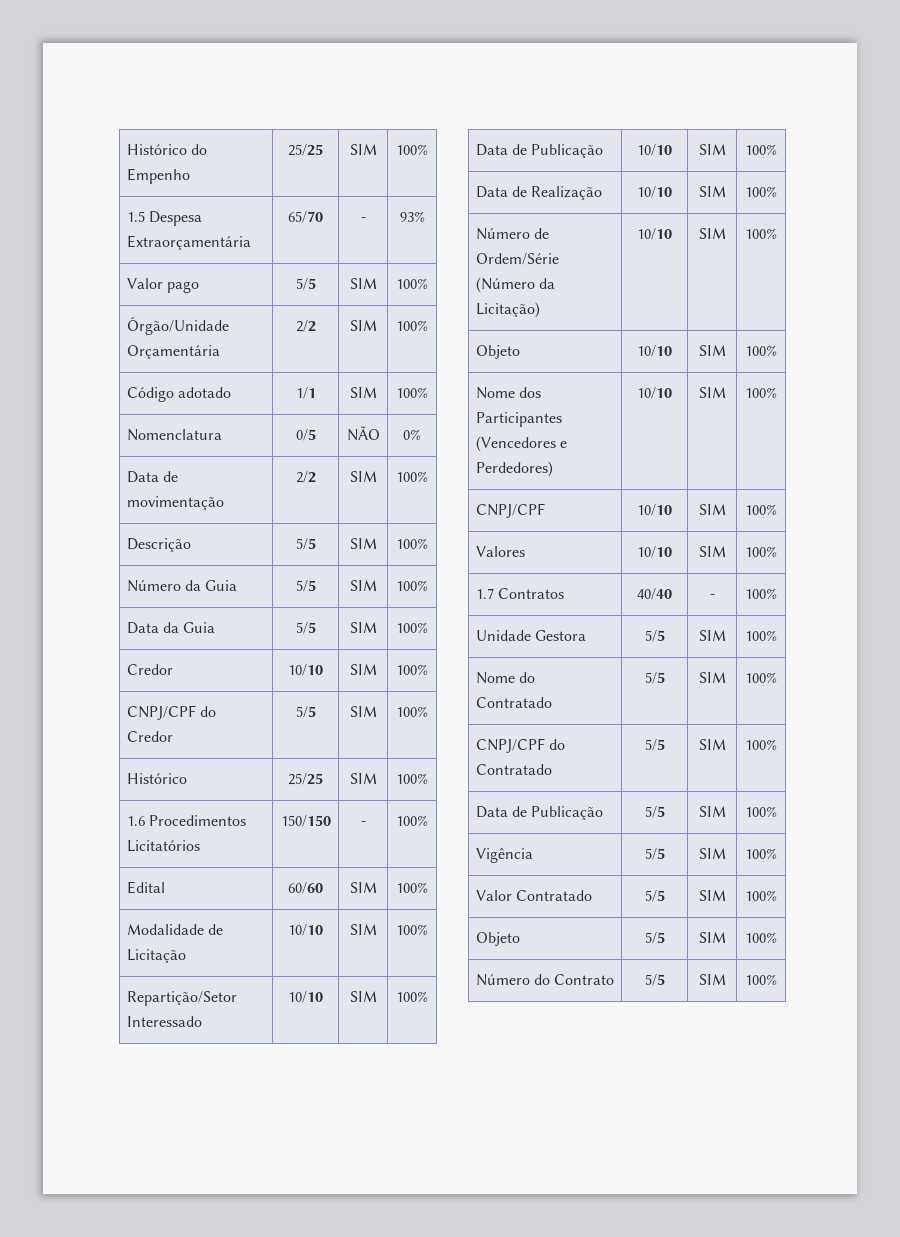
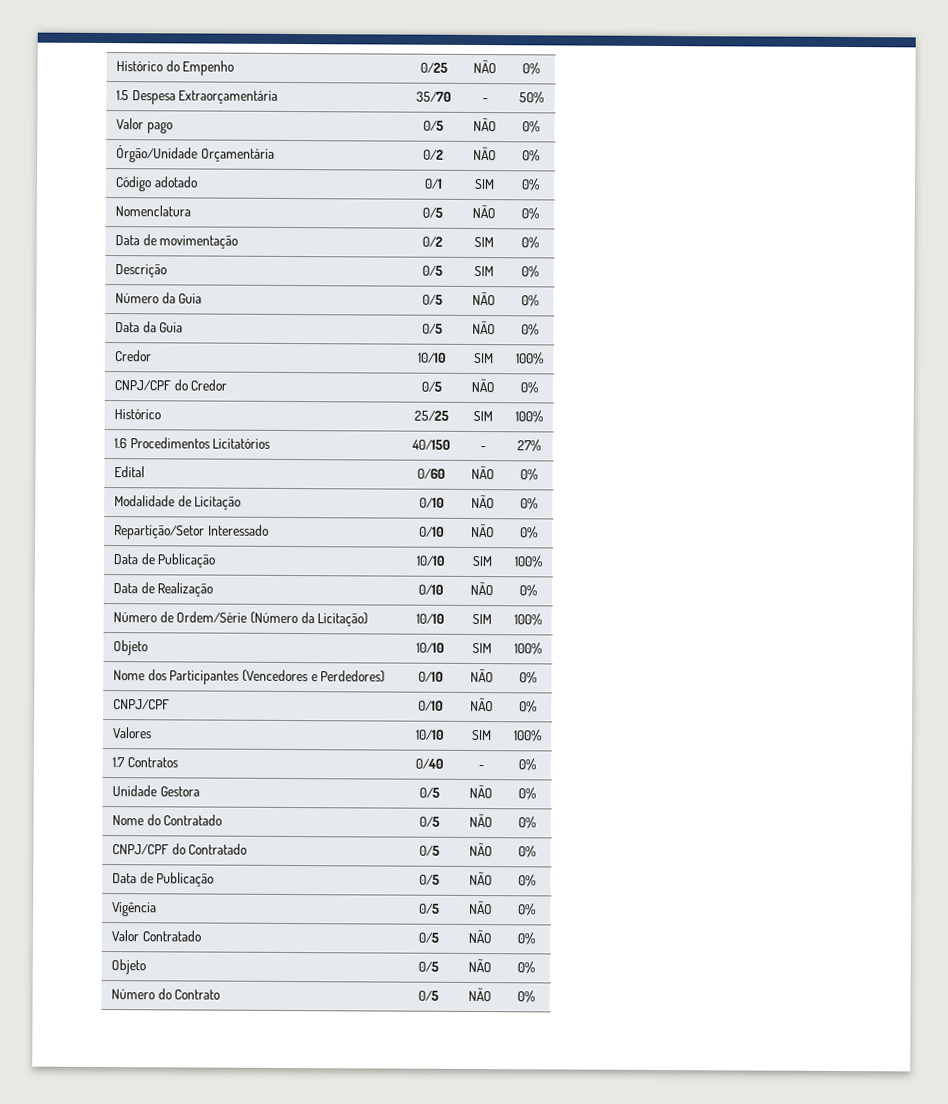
[288,144,323,156] [349,144,377,155] [396,144,428,155] 25/25 | SIM | 100% -> [419,62,448,73] [473,59,497,74] [522,62,540,75] 0/25 | NÃO | 0%
[288,211,323,223] [360,217,366,222] [399,211,425,222] 65/70 | - | 93% -> [415,91,452,102] [481,98,489,103] [518,91,544,104] 35/70 | - | 50%
[295,278,316,290] [349,278,377,289] [396,278,428,289] 5/5 | SIM | 100% -> [423,120,444,131] [473,117,497,132] [522,120,540,133] 0/5 | NÃO | 0%
[295,320,316,332] [349,320,377,331] [396,320,428,331] 2/2 | SIM | 100% -> [423,149,444,160] [473,146,497,161] [522,149,540,162] 0/2 | NÃO | 0%
[295,387,316,399] [349,387,377,398] [396,387,428,398] 1/1 | SIM | 100% -> [423,178,443,189] [474,179,495,190] [521,178,540,191] 0/1 | SIM | 0%
[295,471,316,483] [349,471,377,482] [396,471,428,482] 2/2 | SIM | 100% -> [422,236,443,247] [474,236,494,248] [521,236,539,249] 0/2 | SIM | 0%
[295,538,316,550] [349,538,377,549] [396,538,428,549] 5/5 | SIM | 100% -> [422,265,443,276] [474,265,494,277] [521,265,539,278] 0/5 | SIM | 0%
[295,580,316,592] [349,580,377,591] [396,580,428,591] 5/5 | SIM | 100% -> [422,294,443,305] [472,291,496,306] [521,294,539,307] 0/5 | NÃO | 0%
[295,622,316,634] [349,622,377,633] [396,622,428,633] 5/5 | SIM | 100% -> [422,323,443,334] [472,320,496,335] [521,323,539,336] 0/5 | NÃO | 0%
[295,706,316,718] [349,706,377,717] [396,706,428,717] 5/5 | SIM | 100% -> [421,381,442,392] [471,378,495,393] [520,381,538,394] 0/5 | NÃO | 0%
[280,815,331,827] [360,821,366,826] [396,815,428,826] 150/150 | - | 100% -> [412,439,451,450] [479,446,487,451] [517,439,541,452] 40/150 | - | 27%
[288,882,323,894] [349,882,377,893] [396,882,428,893] 60/60 | SIM | 100% -> [417,468,446,479] [471,465,495,480] [520,468,538,481] 0/60 | NÃO | 0%
[288,924,323,936] [349,924,377,935] [396,924,428,935] 10/10 | SIM | 100% -> [418,497,445,508] [471,494,495,509] [520,497,538,510] 0/10 | NÃO | 0%
[288,991,323,1003] [349,991,377,1002] [396,991,428,1002] 10/10 | SIM | 100% -> [418,526,445,537] [471,523,495,538] [520,526,538,539] 0/10 | NÃO | 0%
[637,186,672,198] [698,186,726,197] [745,186,777,197] 10/10 | SIM | 100% -> [417,584,444,595] [470,581,494,596] [519,584,537,597] 0/10 | NÃO | 0%
[637,387,672,399] [698,387,726,398] [745,387,777,398] [475,503,545,518] [637,504,672,516] [698,504,726,515] [745,504,777,515] 10/10 | SIM | 100% // CNPJ/CPF | 10/10 | SIM | 100% -> [417,671,444,682] [470,668,494,683] [519,671,537,684] [113,699,171,710] [417,700,444,711] [470,697,494,712] [519,700,537,713] 0/10 | NÃO | 0% // CNPJ/CPF | 0/10 | NÃO | 0%
[637,588,672,600] [709,594,715,599] [745,588,777,599] 40/40 | - | 100% -> [415,758,444,769] [477,765,485,770] [518,758,536,771] 0/40 | - | 0%
[644,630,665,642] [698,630,726,641] [745,630,777,641] 5/5 | SIM | 100% -> [419,787,440,798] [469,784,493,799] [518,787,536,800] 0/5 | NÃO | 0%
[644,672,665,684] [698,672,726,683] [745,672,777,683] 5/5 | SIM | 100% -> [419,816,440,827] [469,813,493,828] [518,816,536,829] 0/5 | NÃO | 0%
[644,739,665,751] [698,739,726,750] [745,739,777,750] [475,806,604,820] [644,806,665,818] [698,806,726,817] [745,806,777,817] [475,848,533,863] [644,848,665,860] [698,848,726,859] [745,848,777,859] [475,890,592,901] [644,890,665,902] [698,890,726,901] [745,890,777,901] [475,932,520,946] [644,932,665,944] [698,932,726,943] [745,932,777,943] 5/5 | SIM | 100% // Data de Publicação | 5/5 | SIM | 100% // Vigência | 5/5 | SIM | 100% // Valor Contratado | 5/5 | SIM | 100% // Objeto | 5/5 | SIM | 100% -> [419,845,440,856] [469,842,493,857] [518,845,536,858] [112,872,215,887] [419,874,440,885] [469,871,493,886] [518,874,536,887] [112,902,158,917] [419,903,440,914] [469,900,493,915] [518,903,536,916] [111,930,201,942] [418,932,439,943] [468,929,492,944] [517,932,535,945] [111,959,147,975] [418,961,439,972] [468,958,492,973] [517,961,535,974] 0/5 | NÃO | 0% // Data de Publicação | 0/5 | NÃO | 0% // Vigência | 0/5 | NÃO | 0% // Valor Contratado | 0/5 | NÃO | 0% // Objeto | 0/5 | NÃO | 0%
[644,974,665,986] [698,974,726,985] [745,974,777,985] 5/5 | SIM | 100% -> [418,990,439,1001] [468,987,492,1002] [517,990,535,1003] 0/5 | NÃO | 0%

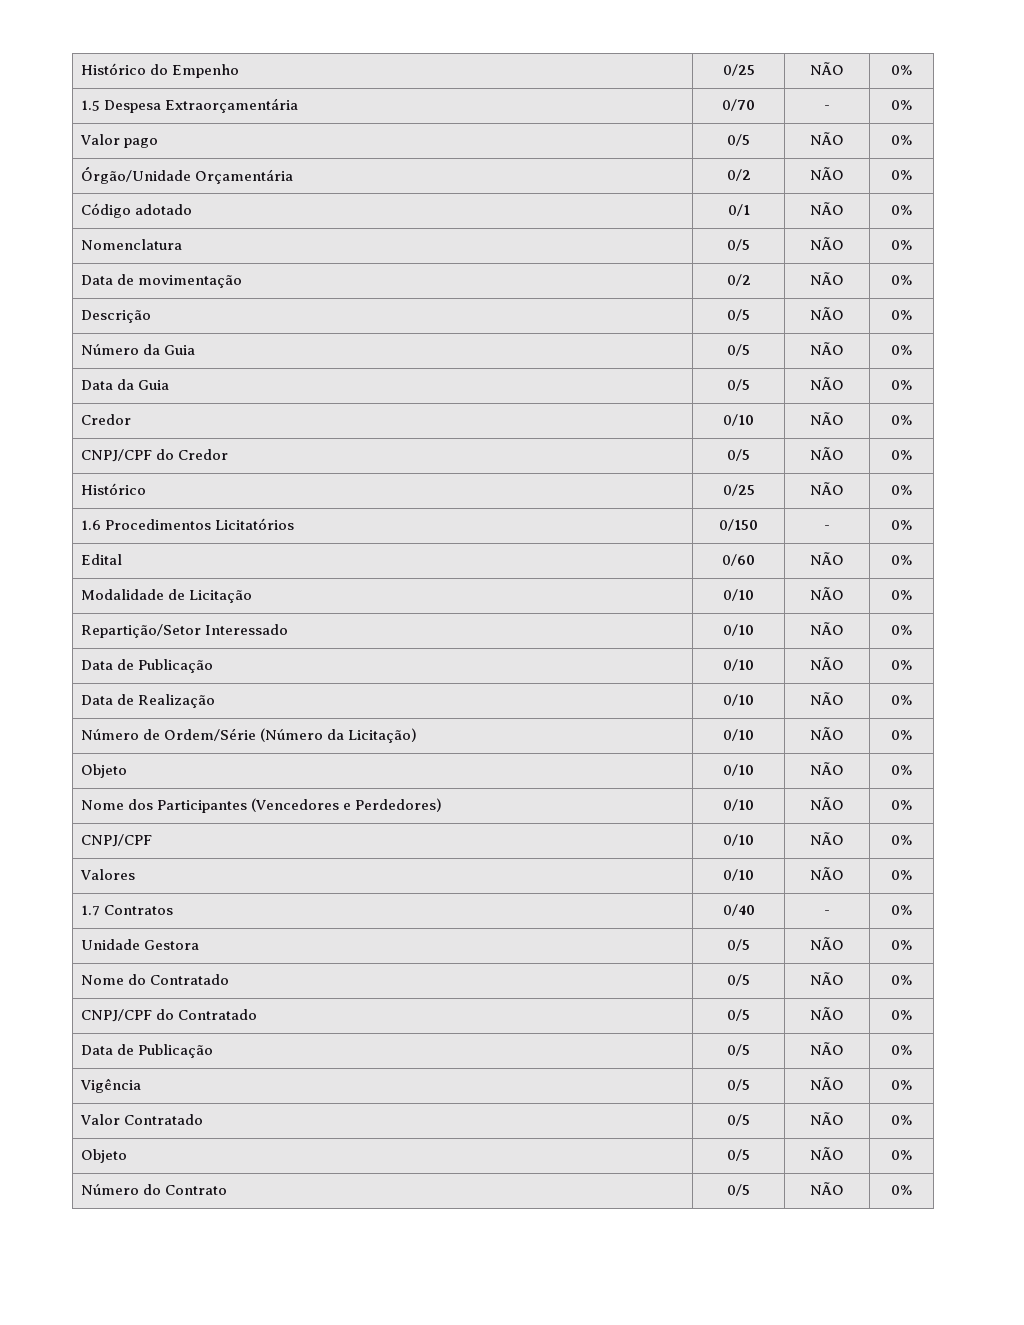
[415,91,452,102] [481,98,489,103] [518,91,544,104] 35/70 | - | 50% -> [722,99,755,111] [824,105,830,110] [891,100,912,110] 0/70 | - | 0%
[474,179,495,190] SIM -> [810,202,844,215] NÃO
[474,236,494,248] SIM -> [810,272,844,285] NÃO
[474,265,494,277] SIM -> [810,307,844,320] NÃO
[418,352,447,363] [474,352,494,364] [516,352,544,365] 10/10 | SIM | 100% -> [723,414,754,426] [810,412,844,425] [891,415,912,425] 0/10 | NÃO | 0%
[414,410,449,421] [473,410,493,422] [515,410,543,423] 25/25 | SIM | 100% -> [722,484,755,496] [810,482,844,495] [891,485,912,495] 0/25 | NÃO | 0%
[412,439,451,450] [479,446,487,451] [517,439,541,452] 40/150 | - | 27% -> [719,519,758,531] [824,525,830,530] [891,520,912,530] 0/150 | - | 0%
[416,555,445,566] [472,555,492,567] [514,555,542,568] 10/10 | SIM | 100% -> [723,659,754,671] [810,657,844,670] [891,660,912,670] 0/10 | NÃO | 0%
[416,613,445,624] [472,613,492,625] [514,613,542,626] [113,640,149,656] [416,642,445,653] [472,642,492,654] [514,642,542,655] 10/10 | SIM | 100% // Objeto | 10/10 | SIM | 100% -> [723,729,754,741] [810,727,844,740] [891,730,912,740] [80,764,127,778] [723,764,754,776] [810,762,844,775] [891,765,912,775] 0/10 | NÃO | 0% // Objeto | 0/10 | NÃO | 0%
[415,729,445,740] [471,729,492,741] [513,729,542,742] 10/10 | SIM | 100% -> [723,869,754,881] [810,867,844,880] [891,870,912,880] 0/10 | NÃO | 0%

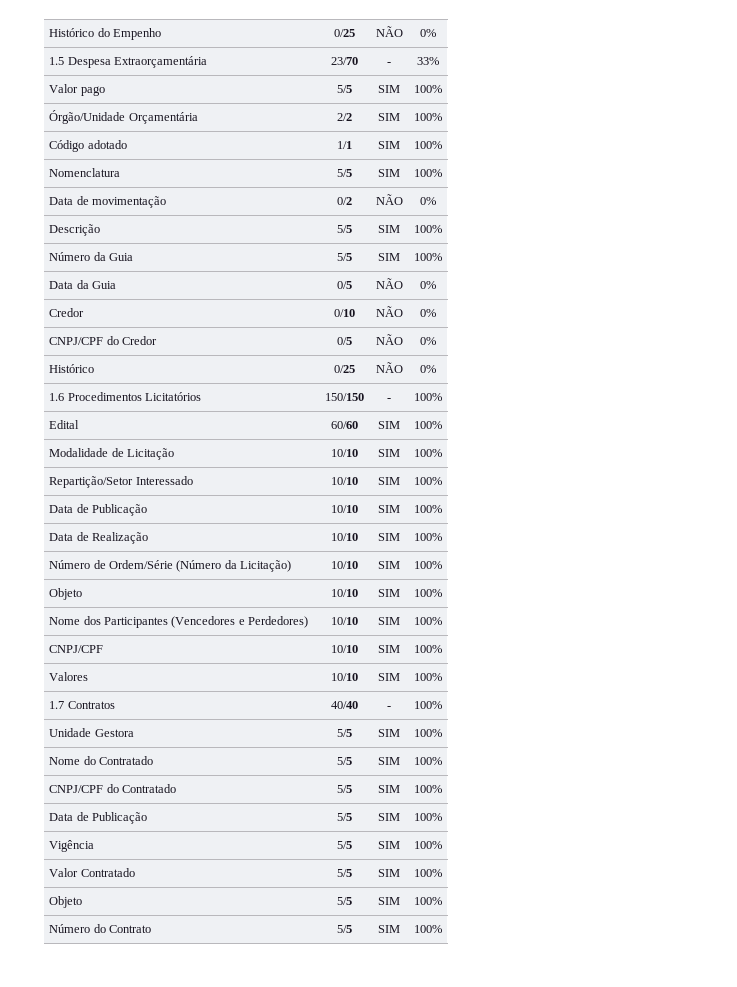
[722,99,755,111] [824,105,830,110] [891,100,912,110] 0/70 | - | 0% -> [331,57,358,65] [387,62,391,65] [417,57,439,65] 23/70 | - | 33%
[727,134,750,146] [810,132,844,145] [891,135,912,145] 0/5 | NÃO | 0% -> [337,85,352,93] [378,85,400,93] [414,85,442,93] 5/5 | SIM | 100%
[726,169,751,181] [810,167,844,180] [891,170,912,180] 0/2 | NÃO | 0% -> [337,113,352,121] [378,113,400,121] [414,113,442,121] 2/2 | SIM | 100%
[727,204,750,216] [810,202,844,215] [891,205,912,215] [80,239,182,250] [727,239,750,251] [810,237,844,250] [891,240,912,250] 0/1 | NÃO | 0% // Nomenclatura | 0/5 | NÃO | 0% -> [337,141,352,149] [378,141,400,149] [414,141,442,149] [49,168,121,177] [337,169,352,177] [378,169,400,177] [414,169,442,177] 1/1 | SIM | 100% // Nomenclatura | 5/5 | SIM | 100%
[727,309,750,321] [810,307,844,320] [891,310,912,320] 0/5 | NÃO | 0% -> [337,225,352,233] [378,225,400,233] [414,225,442,233] 5/5 | SIM | 100%
[727,344,750,356] [810,342,844,355] [891,345,912,355] 0/5 | NÃO | 0% -> [337,253,352,261] [378,253,400,261] [414,253,442,261] 5/5 | SIM | 100%
[719,519,758,531] [824,525,830,530] [891,520,912,530] 0/150 | - | 0% -> [325,393,364,401] [387,398,391,401] [414,393,442,401] 150/150 | - | 100%
[722,554,755,566] [810,552,844,565] [891,555,912,565] 0/60 | NÃO | 0% -> [331,421,358,429] [378,421,400,429] [414,421,442,429] 60/60 | SIM | 100%
[723,589,754,601] [810,587,844,600] [891,590,912,600] 0/10 | NÃO | 0% -> [331,449,358,457] [378,449,400,457] [414,449,442,457] 10/10 | SIM | 100%
[723,624,754,636] [810,622,844,635] [891,625,912,635] [80,659,213,673] [723,659,754,671] [810,657,844,670] [891,660,912,670] 0/10 | NÃO | 0% // Data de Publicação | 0/10 | NÃO | 0% -> [331,477,358,485] [378,477,400,485] [414,477,442,485] [49,504,147,516] [331,505,358,513] [378,505,400,513] [414,505,442,513] 10/10 | SIM | 100% // Data de Publicação | 10/10 | SIM | 100%
[723,694,754,706] [810,692,844,705] [891,695,912,705] 0/10 | NÃO | 0% -> [331,533,358,541] [378,533,400,541] [414,533,442,541] 10/10 | SIM | 100%
[723,729,754,741] [810,727,844,740] [891,730,912,740] [80,764,127,778] [723,764,754,776] [810,762,844,775] [891,765,912,775] 0/10 | NÃO | 0% // Objeto | 0/10 | NÃO | 0% -> [331,561,358,569] [378,561,400,569] [414,561,442,569] [49,588,83,600] [331,589,358,597] [378,589,400,597] [414,589,442,597] 10/10 | SIM | 100% // Objeto | 10/10 | SIM | 100%
[723,799,754,811] [810,797,844,810] [891,800,912,810] [80,834,152,847] [723,834,754,846] [810,832,844,845] [891,835,912,845] [79,869,135,880] [723,869,754,881] [810,867,844,880] [891,870,912,880] 0/10 | NÃO | 0% // CNPJ/CPF | 0/10 | NÃO | 0% // Valores | 0/10 | NÃO | 0% -> [331,617,358,625] [378,617,400,625] [414,617,442,625] [49,645,104,653] [331,645,358,653] [378,645,400,653] [414,645,442,653] [49,672,89,681] [331,673,358,681] [378,673,400,681] [414,673,442,681] 10/10 | SIM | 100% // CNPJ/CPF | 10/10 | SIM | 100% // Valores | 10/10 | SIM | 100%
[722,904,755,916] [824,910,830,915] [891,905,912,915] 0/40 | - | 0% -> [331,701,358,709] [387,706,391,709] [414,701,442,709] 40/40 | - | 100%
[727,939,750,951] [810,937,844,950] [891,940,912,950] 0/5 | NÃO | 0% -> [337,729,352,737] [378,729,400,737] [414,729,442,737] 5/5 | SIM | 100%
[727,974,750,986] [810,972,844,985] [891,975,912,985] 0/5 | NÃO | 0% -> [337,757,352,765] [378,757,400,765] [414,757,442,765] 5/5 | SIM | 100%
[727,1009,750,1021] [810,1007,844,1020] [891,1010,912,1020] [80,1044,213,1058] [727,1044,750,1056] [810,1042,844,1055] [891,1045,912,1055] [79,1078,141,1093] [727,1079,750,1091] [810,1077,844,1090] [891,1080,912,1090] [79,1114,203,1125] [727,1114,750,1126] [810,1112,844,1125] [891,1115,912,1125] [80,1149,127,1163] [727,1149,750,1161] [810,1147,844,1160] [891,1150,912,1160] 0/5 | NÃO | 0% // Data de Publicação | 0/5 | NÃO | 0% // Vigência | 0/5 | NÃO | 0% // Valor Contratado | 0/5 | NÃO | 0% // Objeto | 0/5 | NÃO | 0% -> [337,785,352,793] [378,785,400,793] [414,785,442,793] [49,812,147,824] [337,813,352,821] [378,813,400,821] [414,813,442,821] [49,840,95,852] [337,841,352,849] [378,841,400,849] [414,841,442,849] [49,868,135,877] [337,869,352,877] [378,869,400,877] [414,869,442,877] [49,896,83,908] [337,897,352,905] [378,897,400,905] [414,897,442,905] 5/5 | SIM | 100% // Data de Publicação | 5/5 | SIM | 100% // Vigência | 5/5 | SIM | 100% // Valor Contratado | 5/5 | SIM | 100% // Objeto | 5/5 | SIM | 100%
[727,1184,750,1196] [810,1182,844,1195] [891,1185,912,1195] 0/5 | NÃO | 0% -> [337,925,352,933] [378,925,400,933] [414,925,442,933] 5/5 | SIM | 100%

